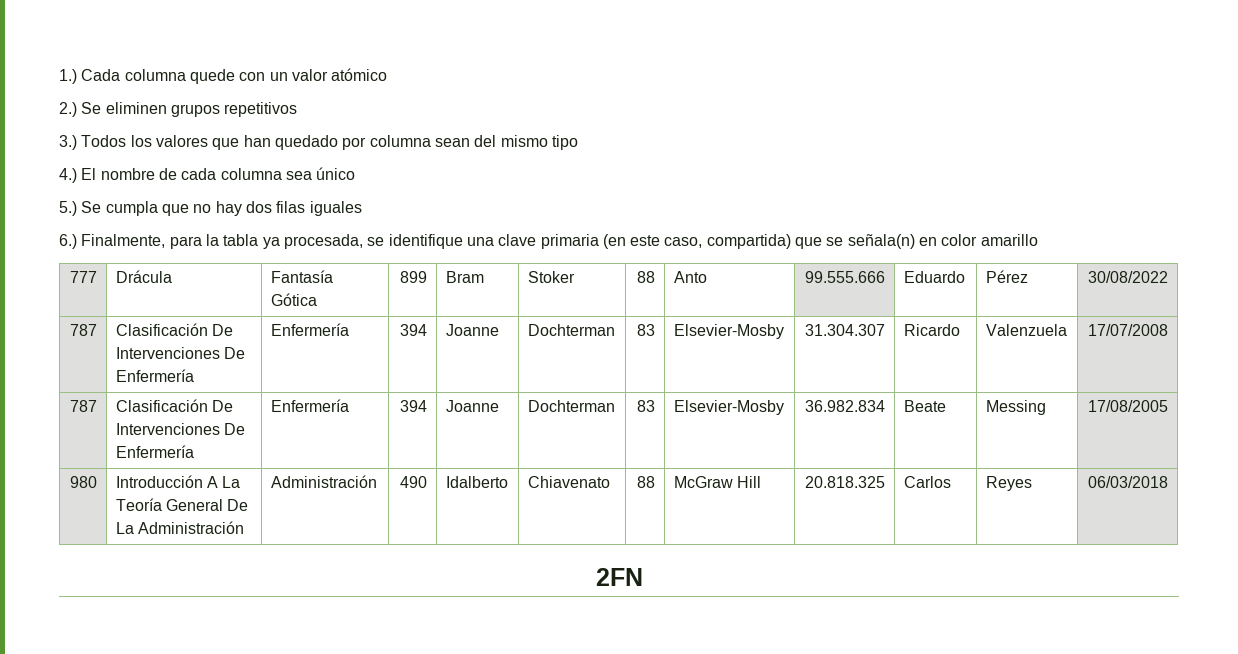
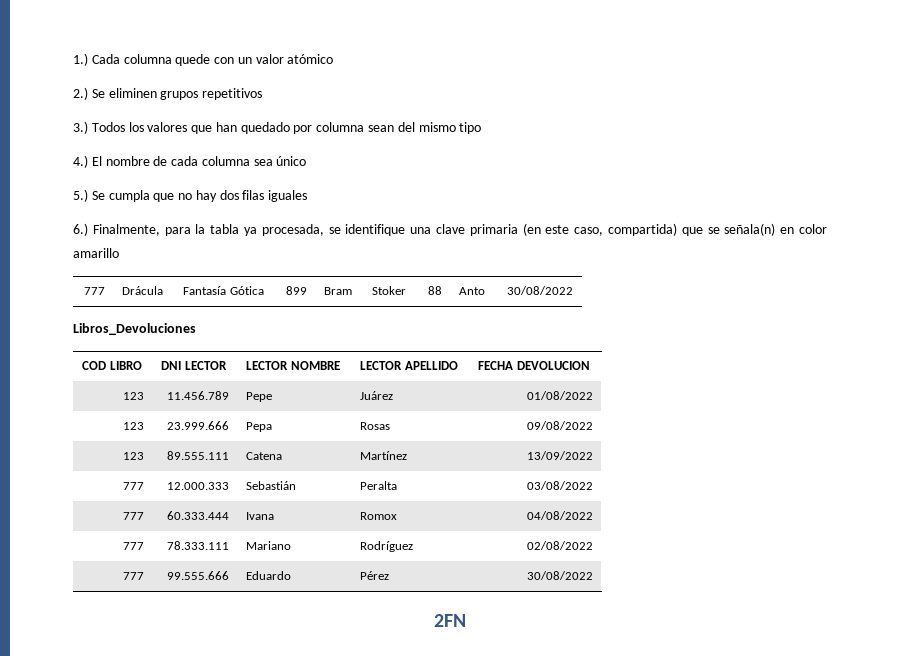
[805,271,886,283] [903,271,965,283] [985,270,1028,283] [1088,271,1169,283] [70,324,98,336] [115,323,233,336] [115,347,245,359] [115,369,194,382] [270,323,349,336] [400,324,428,336] [445,324,499,336] [527,324,615,336] [637,324,656,336] [673,324,784,339] [805,324,886,336] [903,324,960,336] [985,324,1067,336] [1088,324,1169,336] [70,400,98,412] [115,399,233,412] [115,423,245,435] [115,445,194,458] [270,399,349,412] [400,400,428,412] [445,400,499,412] [527,400,615,412] [637,400,656,412] [673,400,784,415] [805,400,886,412] [903,400,946,412] [985,400,1046,415] [1088,400,1169,412] [70,476,98,488] [115,475,241,488] [115,498,249,511] [115,521,244,534] [270,475,377,488] [400,476,428,488] [445,476,508,488] [527,476,610,488] [637,476,656,488] [673,476,761,488] [805,476,886,488] [903,476,951,488] [985,476,1032,491] [1088,476,1169,488] 99.555.666 | Eduardo | Pérez | 30/08/2022 // 787 | Clasificación De Intervenciones De Enfermería | Enfermería | 394 | Joanne | Dochterman | 83 | Elsevier-Mosby | 31.304.307 | Ricardo | Valenzuela | 17/07/2008 // 787 | Clasificación De Intervenciones De Enfermería | Enfermería | 394 | Joanne | Dochterman | 83 | Elsevier-Mosby | 36.982.834 | Beate | Messing | 17/08/2005 // 980 | Introducción A La Teoría General De La Administración | Administración | 490 | Idalberto | Chiavenato | 88 | McGraw Hill | 20.818.325 | Carlos | Reyes | 06/03/2018 -> [506,286,573,295] [73,323,196,335] [82,361,142,370] [161,361,227,370] [246,361,340,370] [360,361,458,370] [478,361,590,370] [122,392,144,400] [166,391,229,400] [246,392,273,402] [360,391,394,400] [526,391,593,400] [122,422,144,430] [166,421,229,430] [246,422,273,432] [360,422,391,430] [526,421,593,430] [122,452,144,460] [166,451,229,460] [246,452,283,460] [360,451,408,460] [526,451,593,460] [122,482,144,490] [166,482,229,490] [246,481,297,490] [360,481,398,490] [526,481,593,490] [122,512,144,520] [166,511,229,520] [246,512,275,520] [360,512,398,520] [526,511,593,520] [122,542,144,550] [166,541,229,550] [246,541,292,550] [360,541,414,552] [526,541,593,550] [122,572,144,580] [166,571,229,580] [246,571,292,580] [360,571,390,580] [526,571,593,580] 30/08/2022 // Libros_Devoluciones // COD LIBRO | DNI LECTOR | LECTOR NOMBRE | LECTOR APELLIDO | FECHA DEVOLUCION // 123 | 11.456.789 | Pepe | Juárez | 01/08/2022 // 123 | 23.999.666 | Pepa | Rosas | 09/08/2022 // 123 | 89.555.111 | Catena | Martínez | 13/09/2022 // 777 | 12.000.333 | Sebastián | Peralta | 03/08/2022 // 777 | 60.333.444 | Ivana | Romox | 04/08/2022 // 777 | 78.333.111 | Mariano | Rodríguez | 02/08/2022 // 777 | 99.555.666 | Eduardo | Pérez | 30/08/2022

